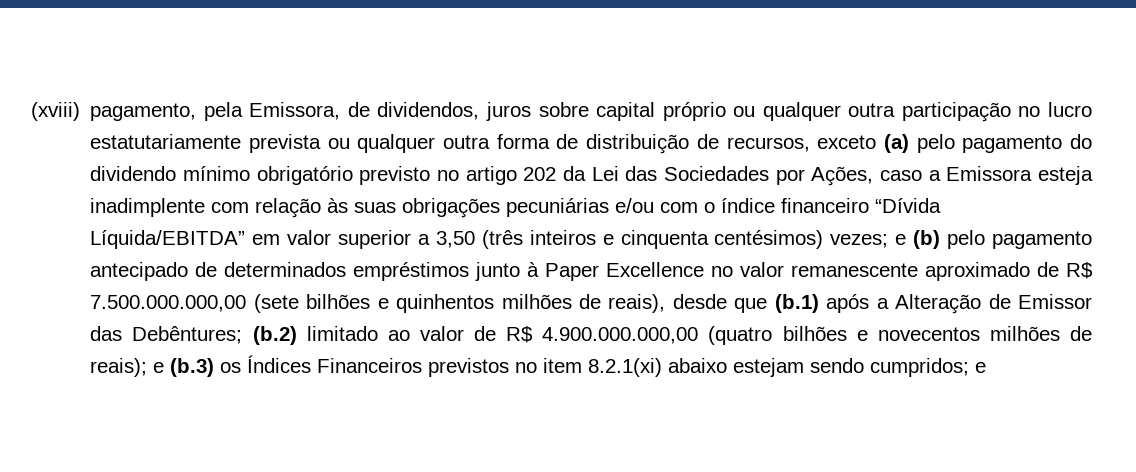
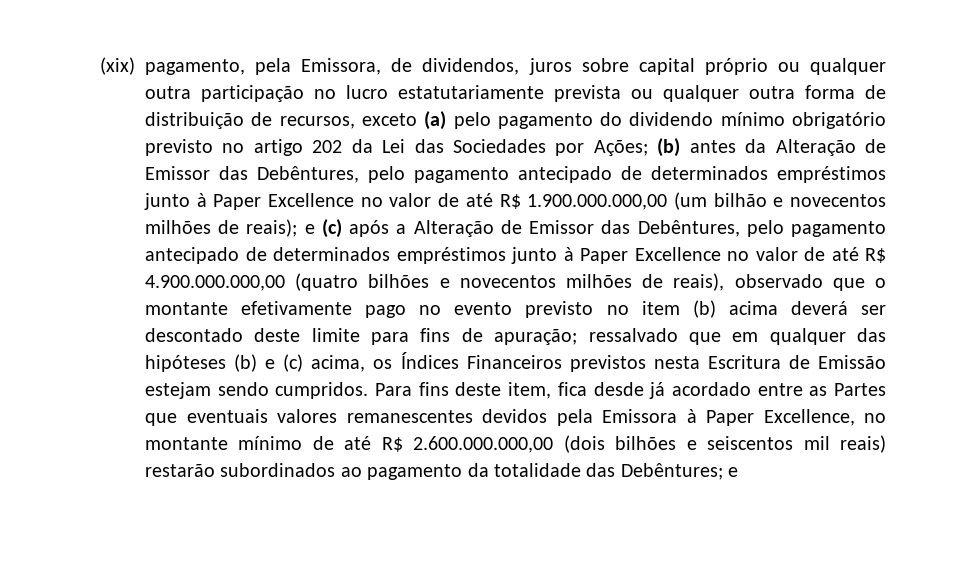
[31,102,80,121] (xviii) -> [100,57,135,75] (xix)
[811,166,1093,186] [90,198,942,218] [90,230,941,249] Ações, caso a Emissora esteja inadimplente com relação às suas obrigações pecuniárias e/ou com o índice financeiro “Dívida Líquida/EBITDA” em valor superior a 3,50 (três inteiros e cinquenta centésimos) vezes; e (b) -> [593,138,887,157] [145,166,359,183] Ações; (b) antes da Alteração de Emissor das Debêntures,
[791,262,1094,281] [90,294,819,313] remanescente aproximado de R$ 7.500.000.000,00 (sete bilhões e quinhentos milhões de reais), desde que (b.1) -> [438,192,887,210] [145,219,342,238] de até R$ 1.900.000.000,00 (um bilhão e novecentos milhões de reais); e (c)
[132,326,496,345] Debêntures; (b.2) limitado ao valor de -> [637,220,887,237] [145,247,859,264] Debêntures, pelo pagamento antecipado de determinados empréstimos junto à Paper Excellence no valor de até
[90,355,970,377] reais); e (b.3) os Índices Financeiros previstos no item 8.2.1(xi) abaixo estejam sendo cumpridos; -> [673,273,887,291] [145,300,887,318] [145,328,887,345] [145,352,886,372] [145,382,887,399] [145,409,886,426] [145,435,887,453] [145,463,723,480] reais), observado que o montante efetivamente pago no evento previsto no item (b) acima deverá ser descontado deste limite para fins de apuração; ressalvado que em qualquer das hipóteses (b) e (c) acima, os Índices Financeiros previstos nesta Escritura de Emissão estejam sendo cumpridos. Para fins deste item, fica desde já acordado entre as Partes que eventuais valores remanescentes devidos pela Emissora à Paper Excellence, no montante mínimo de até R$ 2.600.000.000,00 (dois bilhões e seiscentos mil reais) restarão subordinados ao pagamento da totalidade das Debêntures;

